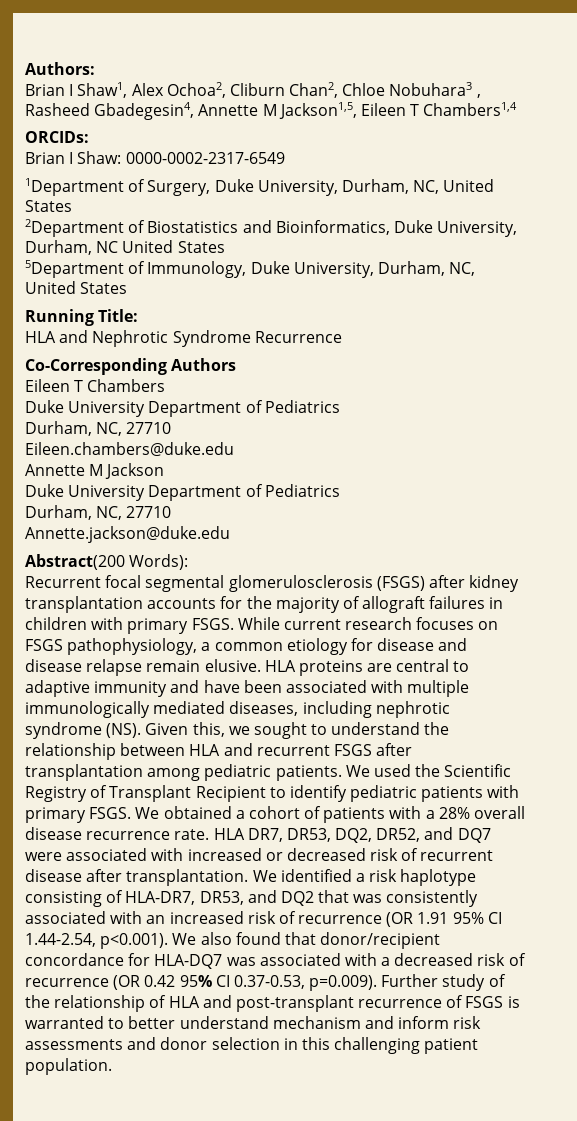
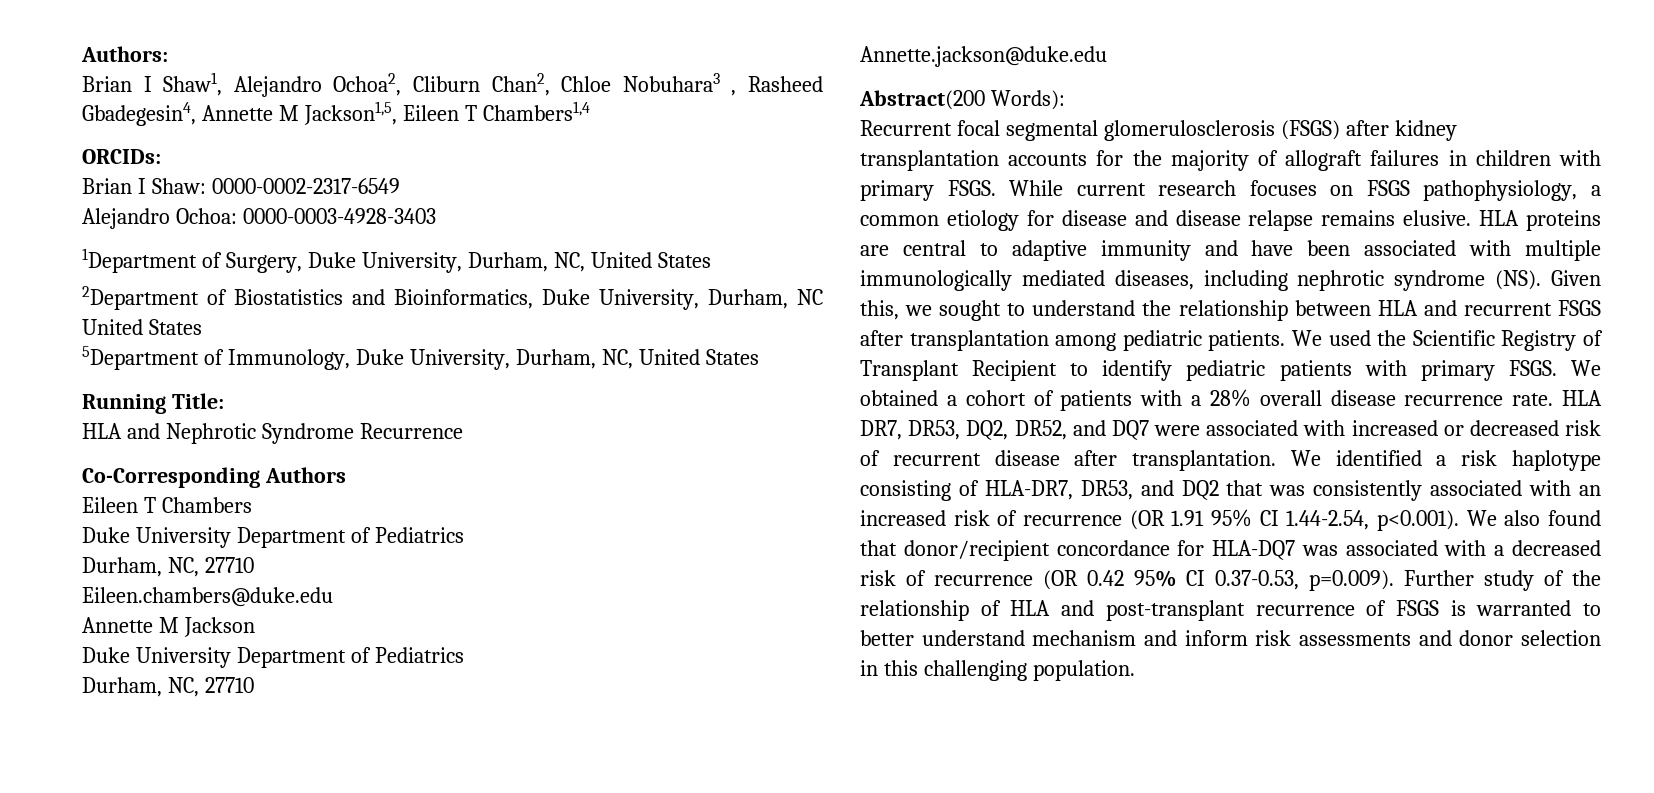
[131,83,164,96] Alex -> [233,76,322,97] Alejandro
(285, 158) none -> [82,208,436,229] // Alejandro Ochoa: 0000-0003-4928-3403
[146,660,201,672] remain -> [1321,210,1396,226] remains
[424,1038,479,1054] patient -> (1027, 670) none

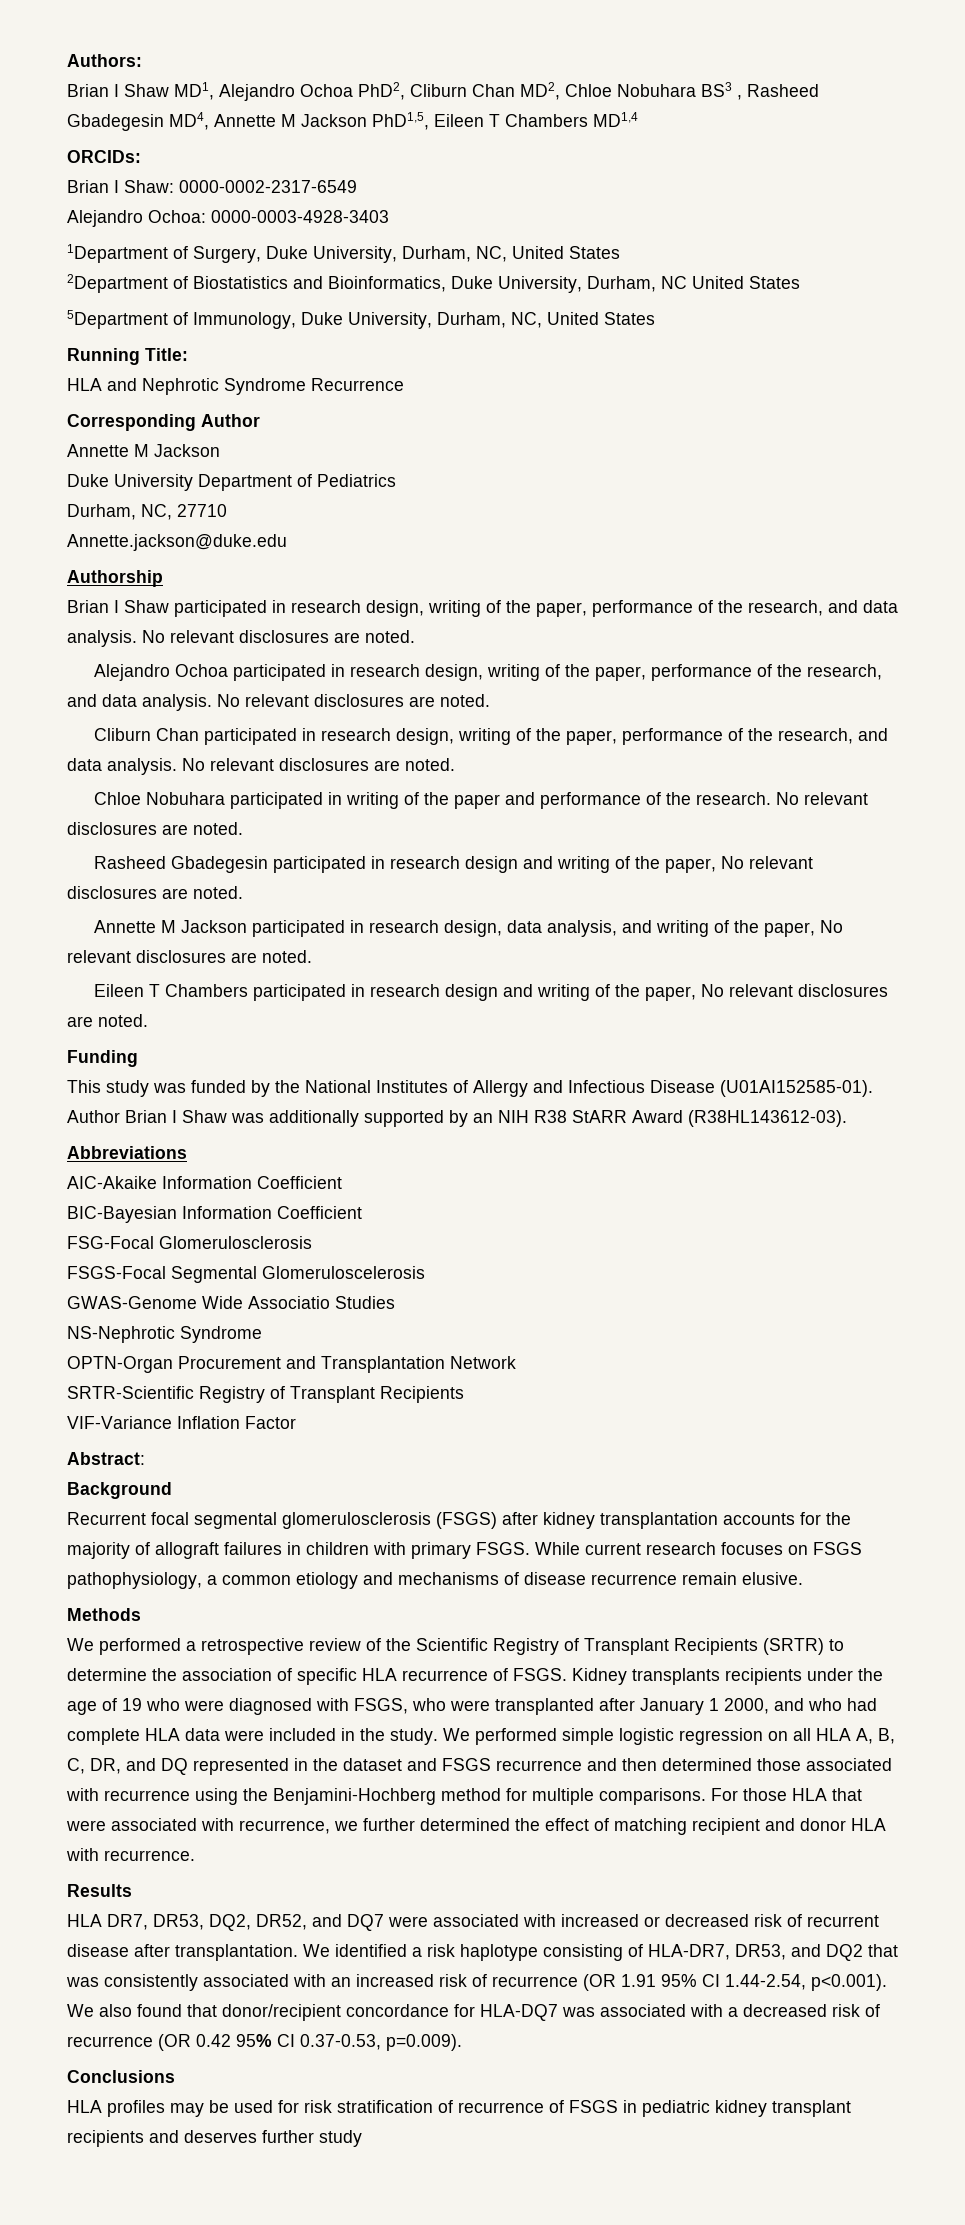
[163,72,824,97] [82,101,590,126] Shaw1, Alejandro Ochoa2, Cliburn Chan2, Chloe Nobuhara3 , Rasheed Gbadegesin4, Annette M Jackson1,5, Eileen T Chambers1,4 -> [124,82,819,101] [67,112,638,131] Shaw MD1, Alejandro Ochoa PhD2, Cliburn Chan MD2, Chloe Nobuhara BS3 , Rasheed Gbadegesin MD4, Annette M Jackson PhD1,5, Eileen T Chambers MD1,4
[82,467,346,488] [82,497,252,513] [82,527,464,548] [82,557,254,577] [82,587,333,607] Co-Corresponding Authors // Eileen T Chambers // Duke University Department of Pediatrics // Durham, NC, 27710 // Eileen.chambers@duke.edu -> [67,414,260,431] Corresponding Author
[859,90,1065,110] Abstract(200 Words): -> [67,570,163,587] [67,600,898,617] [67,630,415,647] [94,664,883,681] [67,694,490,711] [94,728,889,745] [67,758,455,775] [94,792,869,809] [67,822,243,835] [94,856,814,873] [67,886,243,899] [94,920,844,937] [67,950,312,963] [94,984,889,1001] [67,1014,148,1027] [67,1050,138,1067] [67,1080,873,1097] [67,1110,847,1127] [67,1146,187,1159] [67,1176,342,1189] [67,1206,362,1223] [67,1236,312,1249] [67,1266,425,1283] [67,1296,395,1309] [67,1326,262,1343] [67,1356,516,1373] [67,1386,464,1403] [67,1416,296,1429] [67,1452,145,1465] [67,1482,172,1499] Authorship // Brian I Shaw participated in research design, writing of the paper, performance of the research, and data analysis. No relevant disclosures are noted. // Alejandro Ochoa participated in research design, writing of the paper, performance of the research, and data analysis. No relevant disclosures are noted. // Cliburn Chan participated in research design, writing of the paper, performance of the research, and data analysis. No relevant disclosures are noted. // Chloe Nobuhara participated in writing of the paper and performance of the research. No relevant disclosures are noted. // Rasheed Gbadegesin participated in research design and writing of the paper, No relevant disclosures are noted. // Annette M Jackson participated in research design, data analysis, and writing of the paper, No relevant disclosures are noted. // Eileen T Chambers participated in research design and writing of the paper, No relevant disclosures are noted. // Funding // This study was funded by the National Institutes of Allergy and Infectious Disease (U01AI152585-01). Author Brian I Shaw was additionally supported by an NIH R38 StARR Award (R38HL143612-03). // Abbreviations // AIC-Akaike Information Coefficient // BIC-Bayesian Information Coefficient // FSG-Focal Glomerulosclerosis // FSGS-Focal Segmental Glomeruloscelerosis // GWAS-Genome Wide Associatio Studies // NS-Nephrotic Syndrome // OPTN-Organ Procurement and Transplantation Network // SRTR-Scientific Registry of Transplant Recipients // VIF-Variance Inflation Factor // Abstract: // Background
[1026,210,1601,231] [860,240,1601,261] [860,270,1602,291] [860,300,1601,321] [860,330,1371,351] for disease and disease relapse remains elusive. HLA proteins are central to adaptive immunity and have been associated with multiple immunologically mediated diseases, including nephrotic syndrome (NS). Given this, we sought to understand the relationship between HLA and recurrent FSGS after transplantation among pediatric patients. We used -> [363,1572,803,1585] [67,1608,141,1621] [67,1638,381,1655] and mechanisms of disease recurrence remain elusive. // Methods // We performed a retrospective review of
[972,360,1601,381] [860,389,1554,411] Recipient to identify pediatric patients with primary FSGS. We obtained a cohort of patients with a 28% overall disease recurrence rate. -> [674,1638,844,1655] [67,1668,883,1685] [67,1698,877,1715] [67,1728,895,1745] [67,1758,892,1775] [66,1788,862,1805] [66,1818,886,1835] [66,1848,195,1861] [67,1884,132,1897] Recipients (SRTR) to determine the association of specific HLA recurrence of FSGS. Kidney transplants recipients under the age of 19 who were diagnosed with FSGS, who were transplanted after January 1 2000, and who had complete HLA data were included in the study. We performed simple logistic regression on all HLA A, B, C, DR, and DQ represented in the dataset and FSGS recurrence and then determined those associated with recurrence using the Benjamini-Hochberg method for multiple comparisons. For those HLA that were associated with recurrence, we further determined the effect of matching recipient and donor HLA with recurrence. // Results //
[1404,570,1601,591] [860,600,1601,621] [860,630,1601,646] [860,660,1135,681] Further study of the relationship of HLA and post-transplant recurrence of FSGS is warranted to better understand mechanism and inform risk assessments and donor selection in this challenging population. -> [67,2070,175,2083] [67,2100,851,2117] [67,2130,362,2147] // Conclusions // HLA profiles may be used for risk stratification of recurrence of FSGS in pediatric kidney transplant recipients and deserves further study

